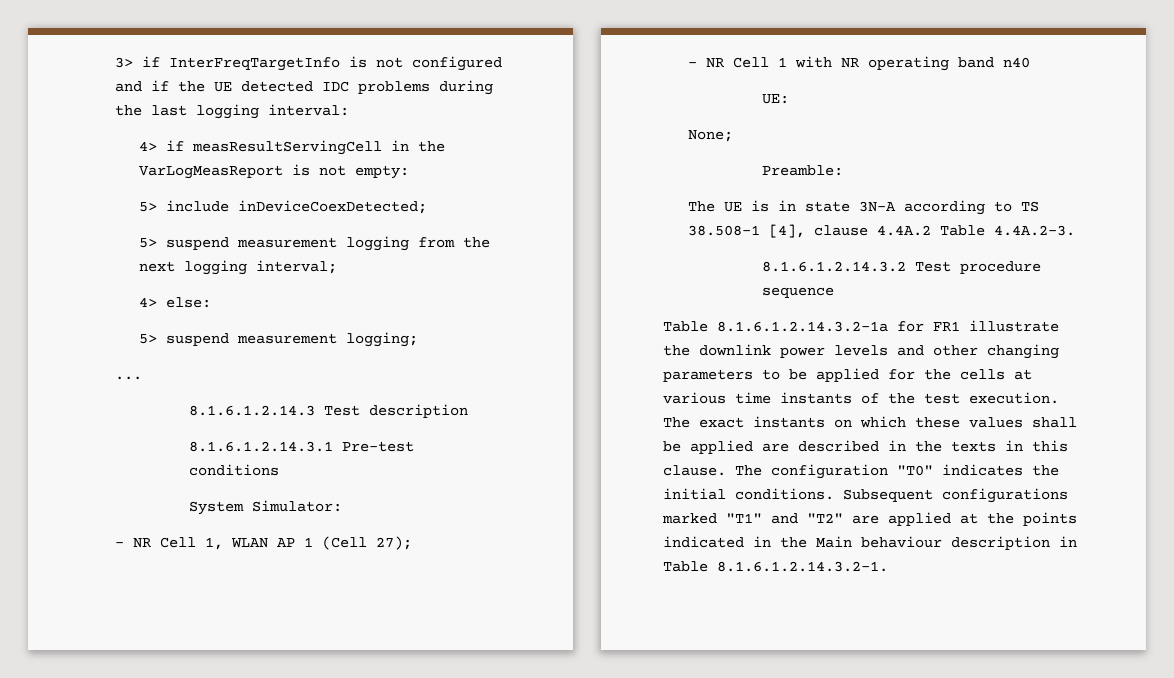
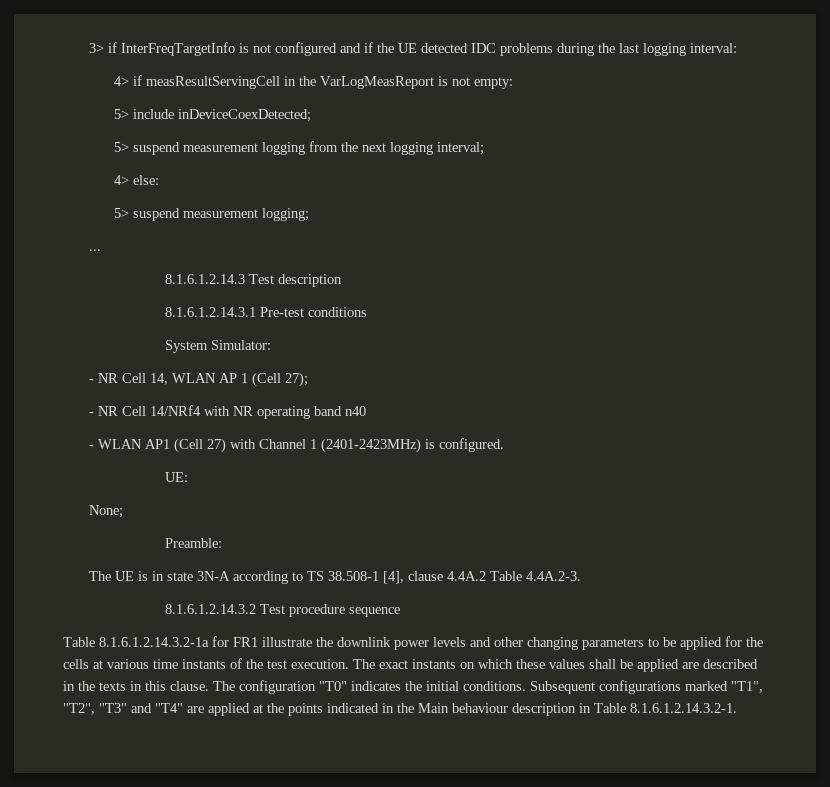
[204,537,223,550] 1, -> [149,373,168,385] 14,
[777,57,787,67] 1 -> [149,405,201,416] 14/NRf4
(1030, 62) none -> [88,438,504,453] // - WLAN AP1 (Cell 27) with Channel 1 (2401-2423MHz) is configured.
[726,513,843,524] "T1" and "T2" -> [731,681,763,693] [63,703,183,715] "T1", "T2", "T3" and "T4"

